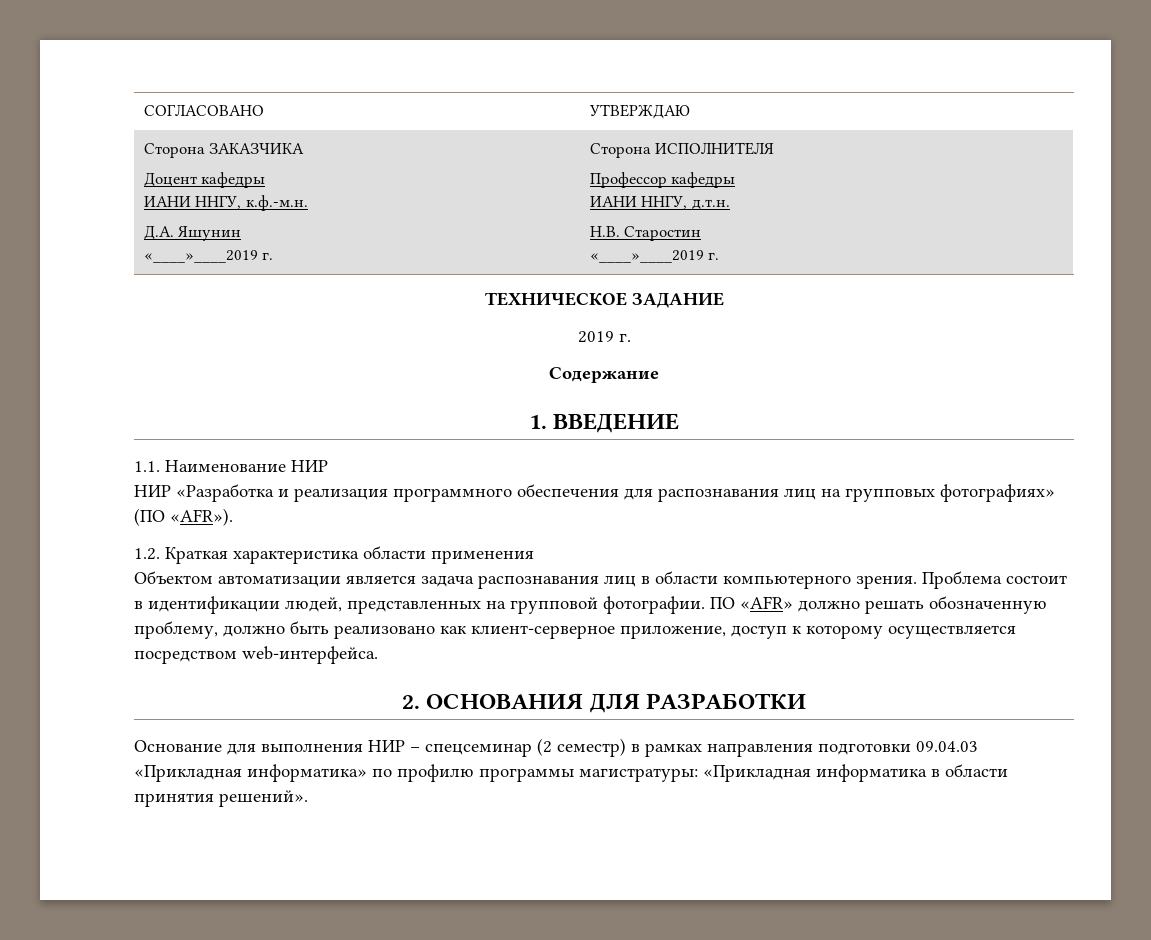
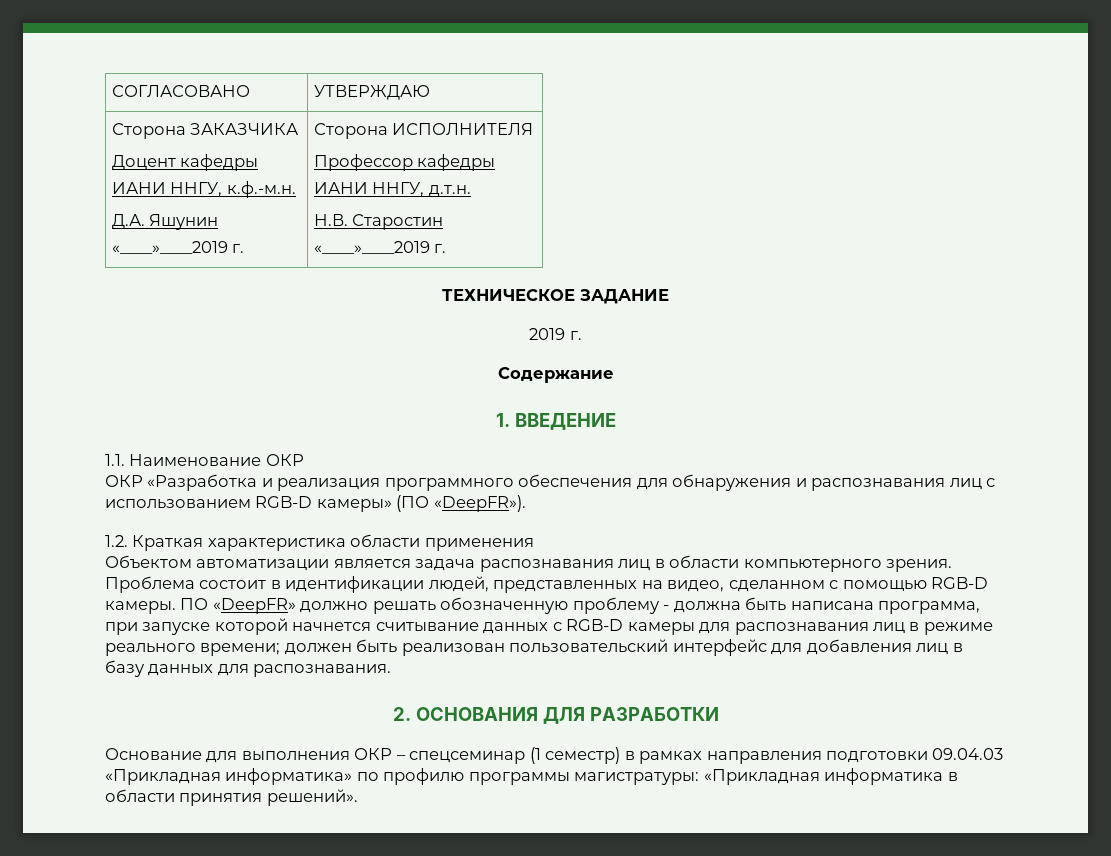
[291,460,328,472] [134,485,171,497] НИР // НИР -> [265,454,304,466] [105,475,143,487] ОКР // ОКР
[658,484,1055,502] [134,508,233,526] распознавания лиц на групповых фотографиях» (ПО «AFR»). -> [672,474,996,491] [105,495,526,512] обнаружения и распознавания лиц с использованием RGB-D камеры» (ПО «DeepFR»).
[510,596,1047,614] [134,621,1016,639] [134,646,378,664] групповой фотографии. ПО «AFR» должно решать обозначенную проблему, должно быть реализовано как клиент-серверное приложение, доступ к которому осуществляется посредством web-интерфейса. -> [667,577,989,592] [105,597,981,614] [105,618,993,635] [105,639,963,656] [105,660,392,677] видео, сделанном с помощью RGB-D камеры. ПО «DeepFR» должно решать обозначенную проблему - должна быть написана программа, при запуске которой начнется считывание данных с RGB-D камеры для распознавания лиц в режиме реального времени; должен быть реализован пользовательский интерфейс для добавления лиц в базу данных для распознавания.
[368,740,405,752] НИР -> [354,748,393,760] ОКР
[537,738,552,756] (2 -> [529,747,541,764] (1

